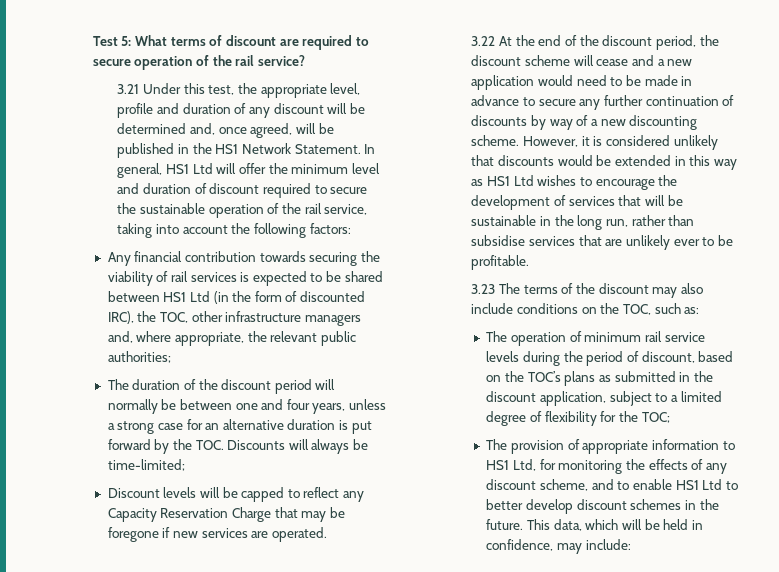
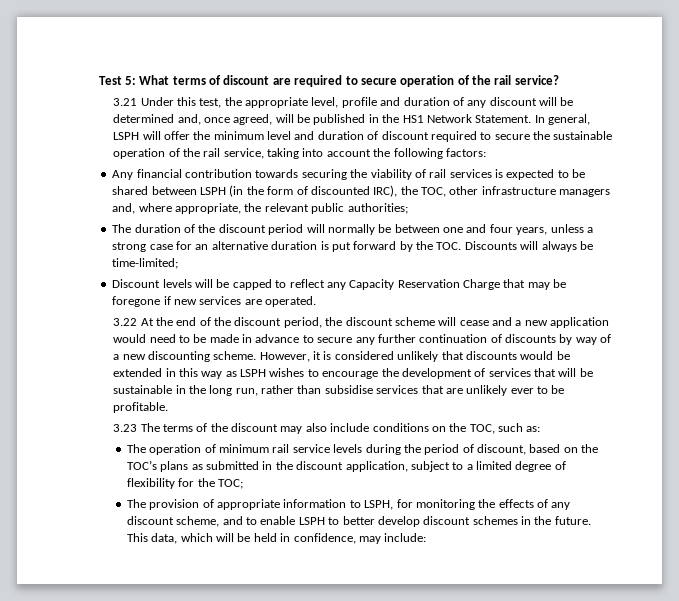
[166,163,213,174] HS1 Ltd -> [113,132,140,140] LSPH
[163,291,210,302] HS1 Ltd -> [200,187,227,195] LSPH
[487,175,534,186] HS1 Ltd -> [240,369,267,377] LSPH
[486,459,536,471] HS1 Ltd, -> [364,500,394,510] LSPH,
[675,479,723,490] HS1 Ltd -> [298,517,325,525] LSPH

